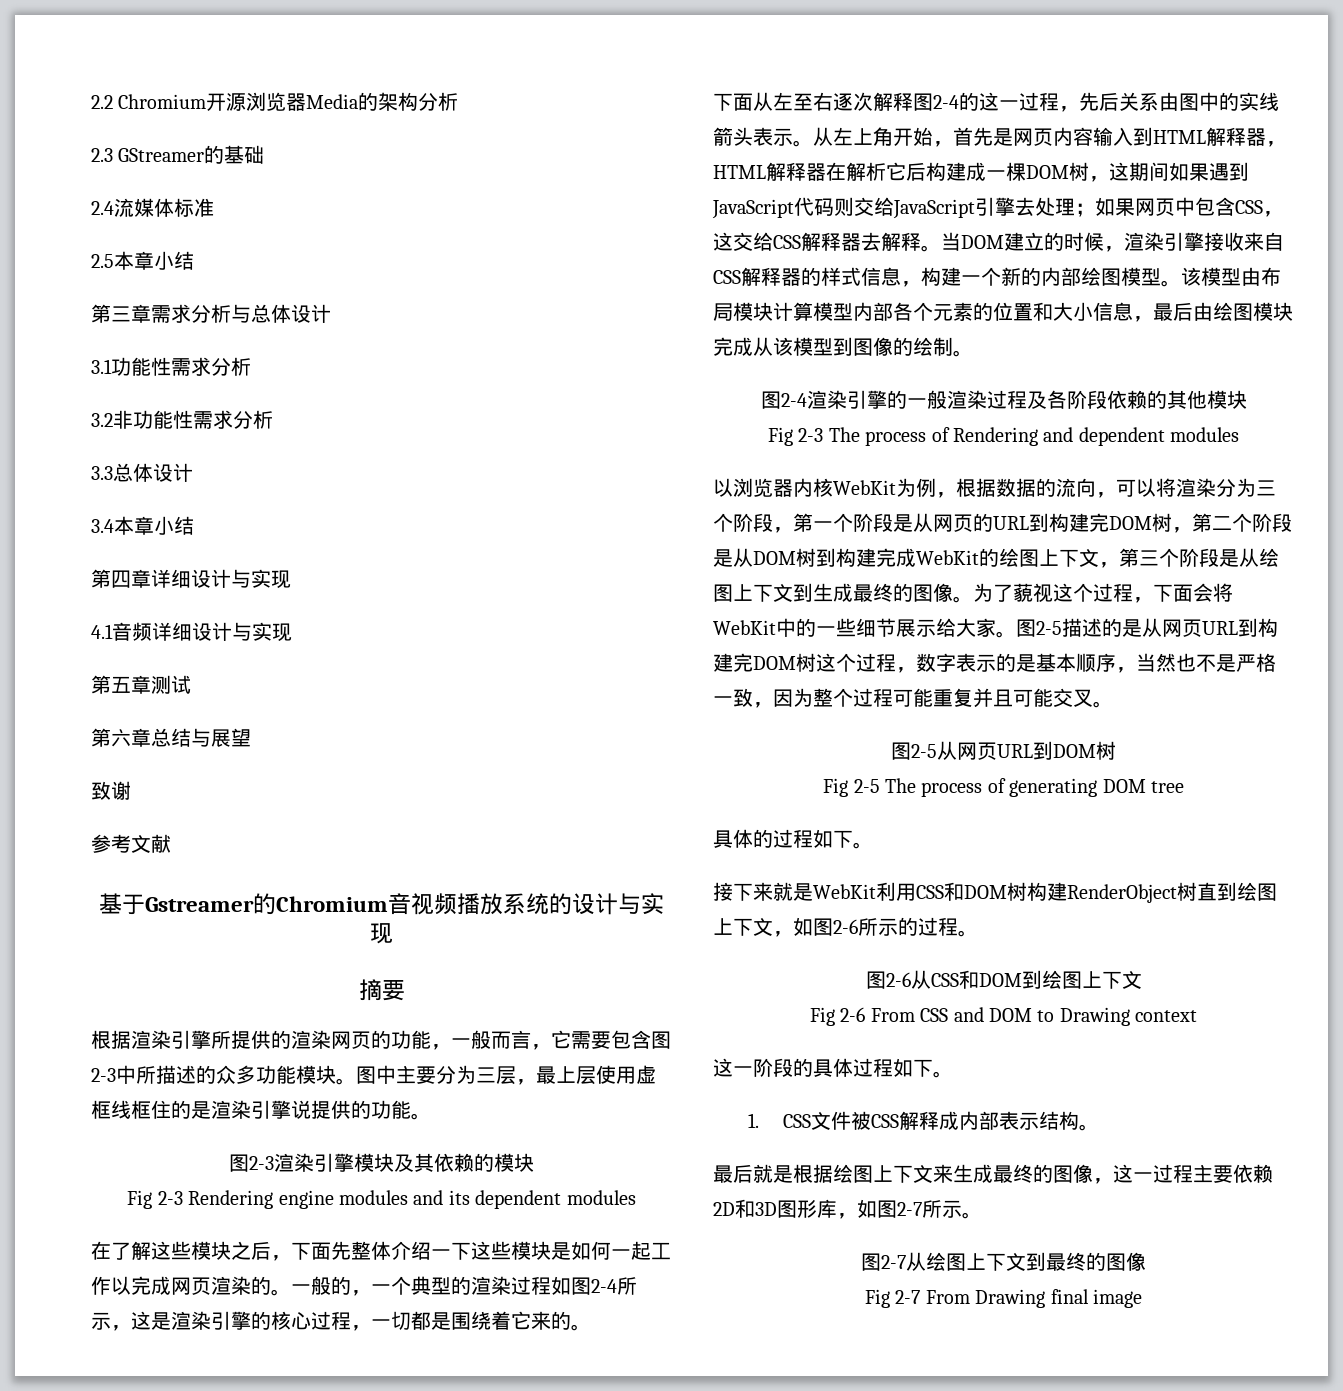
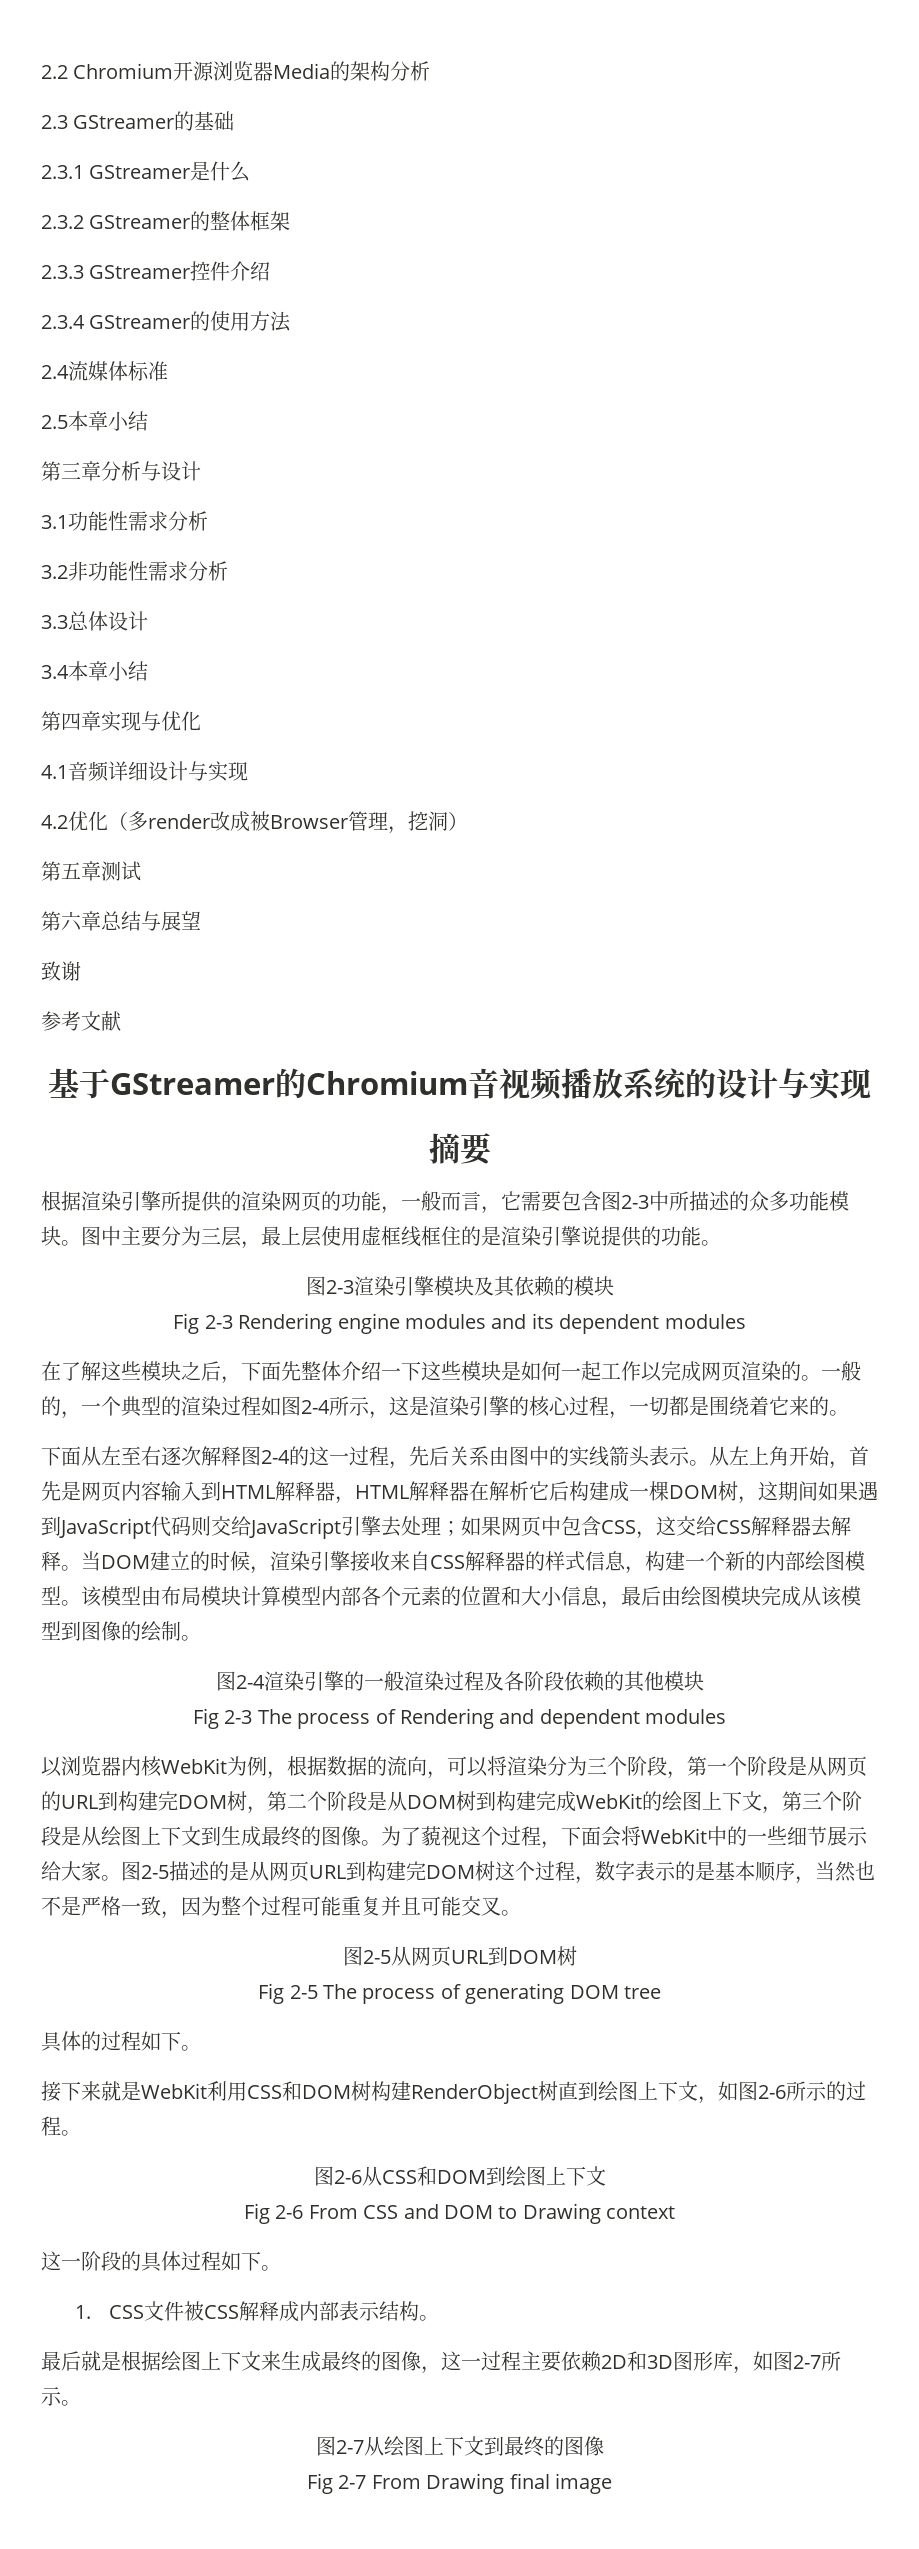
(265, 154) none -> [41,161,251,182] [41,211,291,231] [41,261,271,281] [41,311,292,332] // 2.3.1 GStreamer是什么 // 2.3.2 GStreamer的整体框架 // 2.3.3 GStreamer控件介绍 // 2.3.4 GStreamer的使用方法
[151,304,291,323] 需求分析与总体 -> [101,461,161,481] 分析与
[151,569,291,589] 详细设计与实现 -> [101,711,201,732] 实现与优化
(292, 632) none -> [41,811,468,834] // 4.2优化（多render改成被Browser管理，挖洞）
[145,897,254,912] Gstreamer -> [110,1073,276,1095] GStreamer

